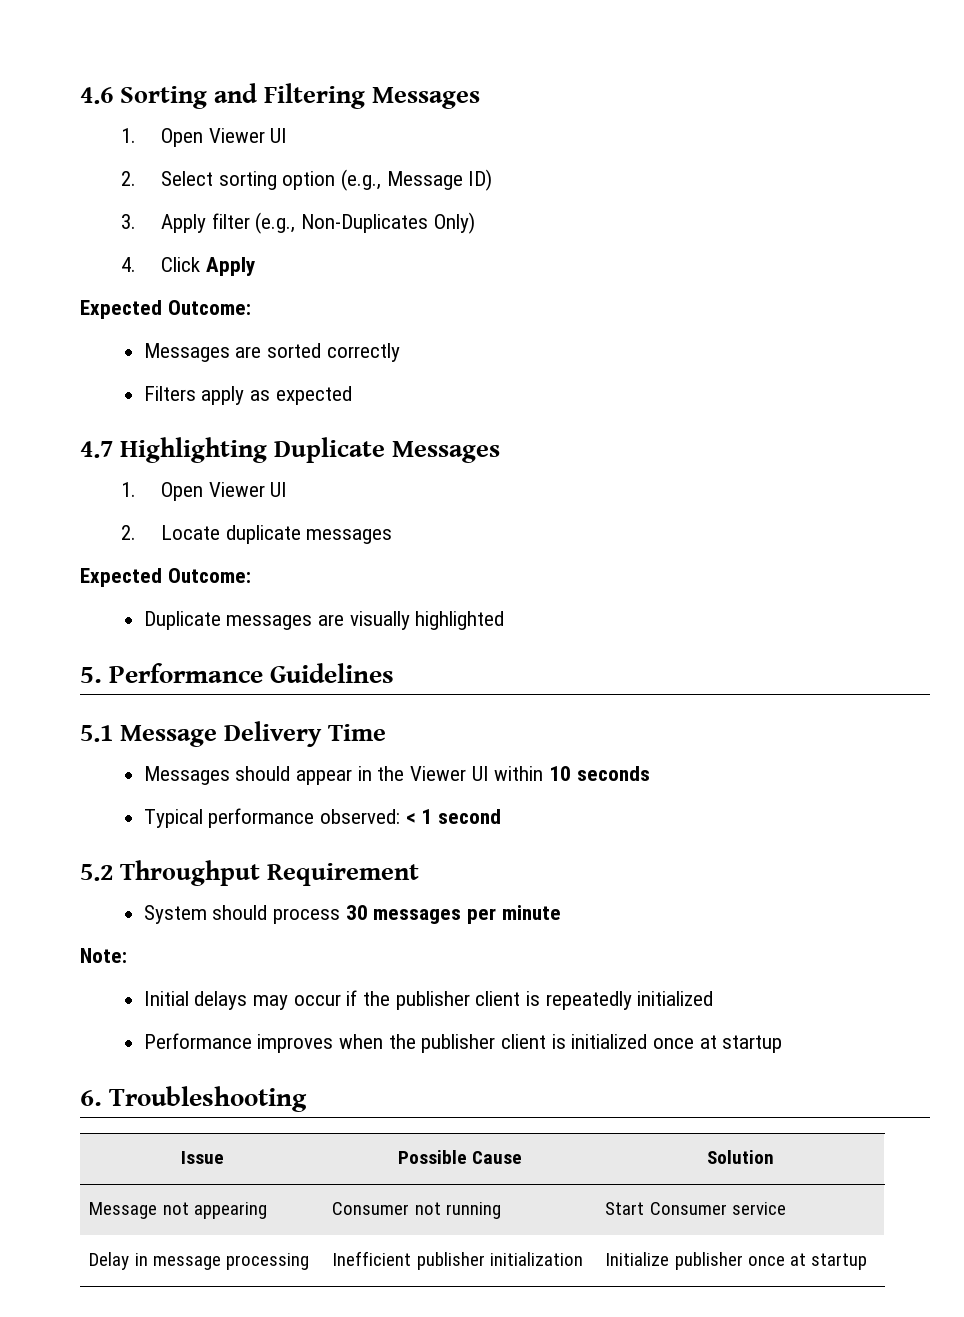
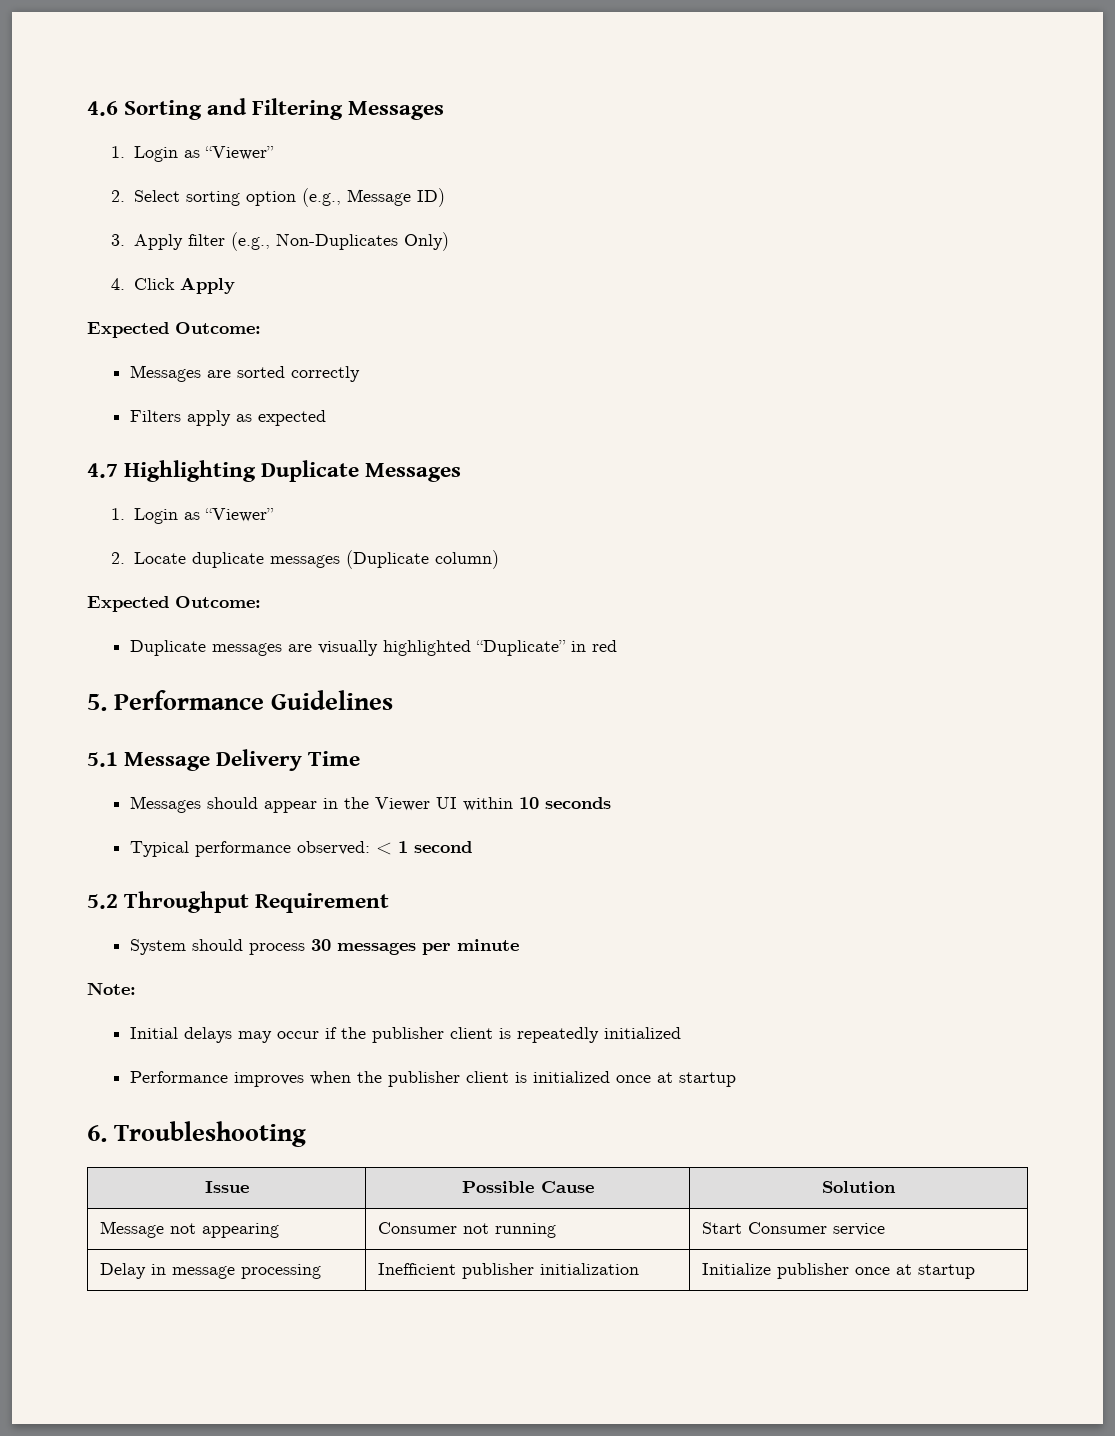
[161,128,288,147] Open Viewer UI -> [134,146,275,162] Login as “Viewer”
[161,482,288,501] Open Viewer UI -> [134,508,275,524] Login as “Viewer”
(393, 536) none -> [346,550,500,569] (Duplicate column)
(505, 620) none -> [475,640,617,656] “Duplicate” in red

